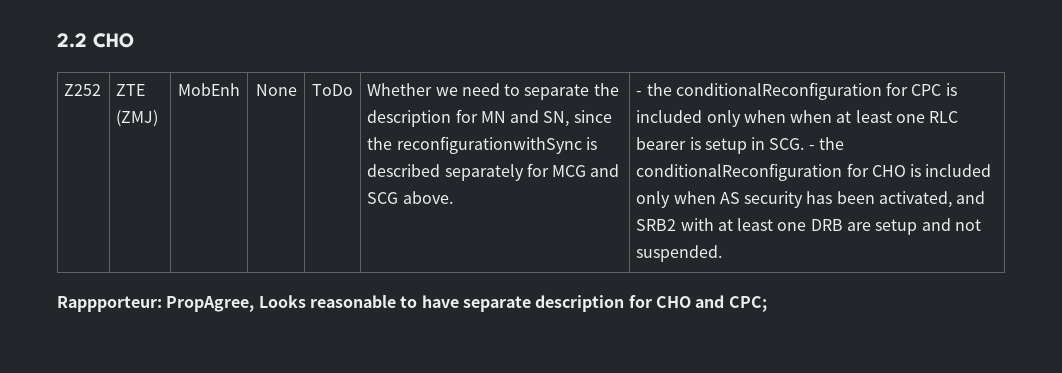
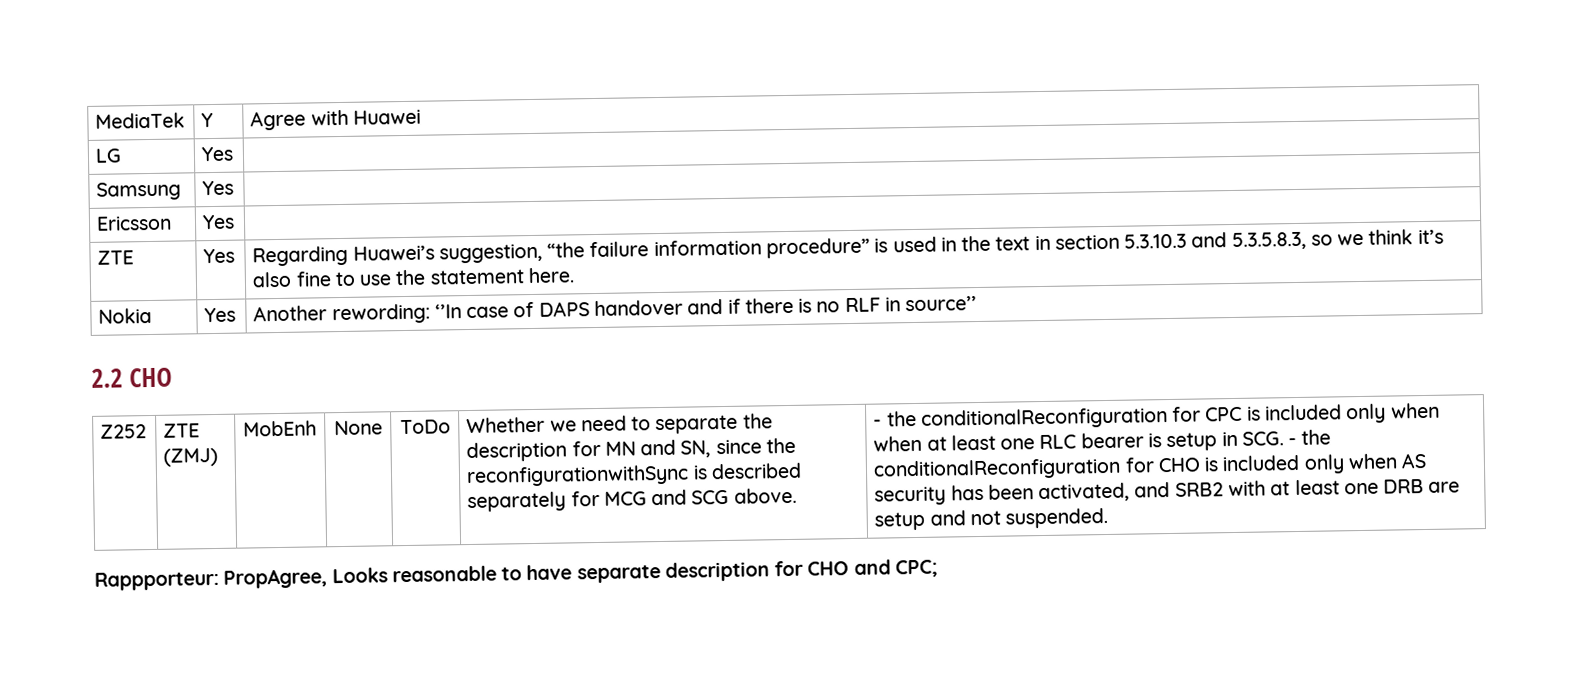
(57, 40) none -> [95,112,186,129] [201,112,214,128] [250,109,421,131] [95,148,123,163] [201,146,235,162] [96,181,182,201] [202,180,235,196] [96,215,173,231] [202,214,236,230] [97,250,135,265] [203,248,236,264] [252,229,1444,267] [252,267,575,288] [98,307,153,324] [204,307,237,323] [253,296,978,325] MediaTek | Y | Agree with Huawei // LG | Yes | // Samsung | Yes | // Ericsson | Yes | // ZTE | Yes | Regarding Huawei’s suggestion, “the failure information procedure” is used in the text in section 5.3.10.3 and 5.3.5.8.3, so we think it’s also fine to use the statement here. // Nokia | Yes | Another rewording: ‘’In case of DAPS handover and if there is no RLF in source’’ //

